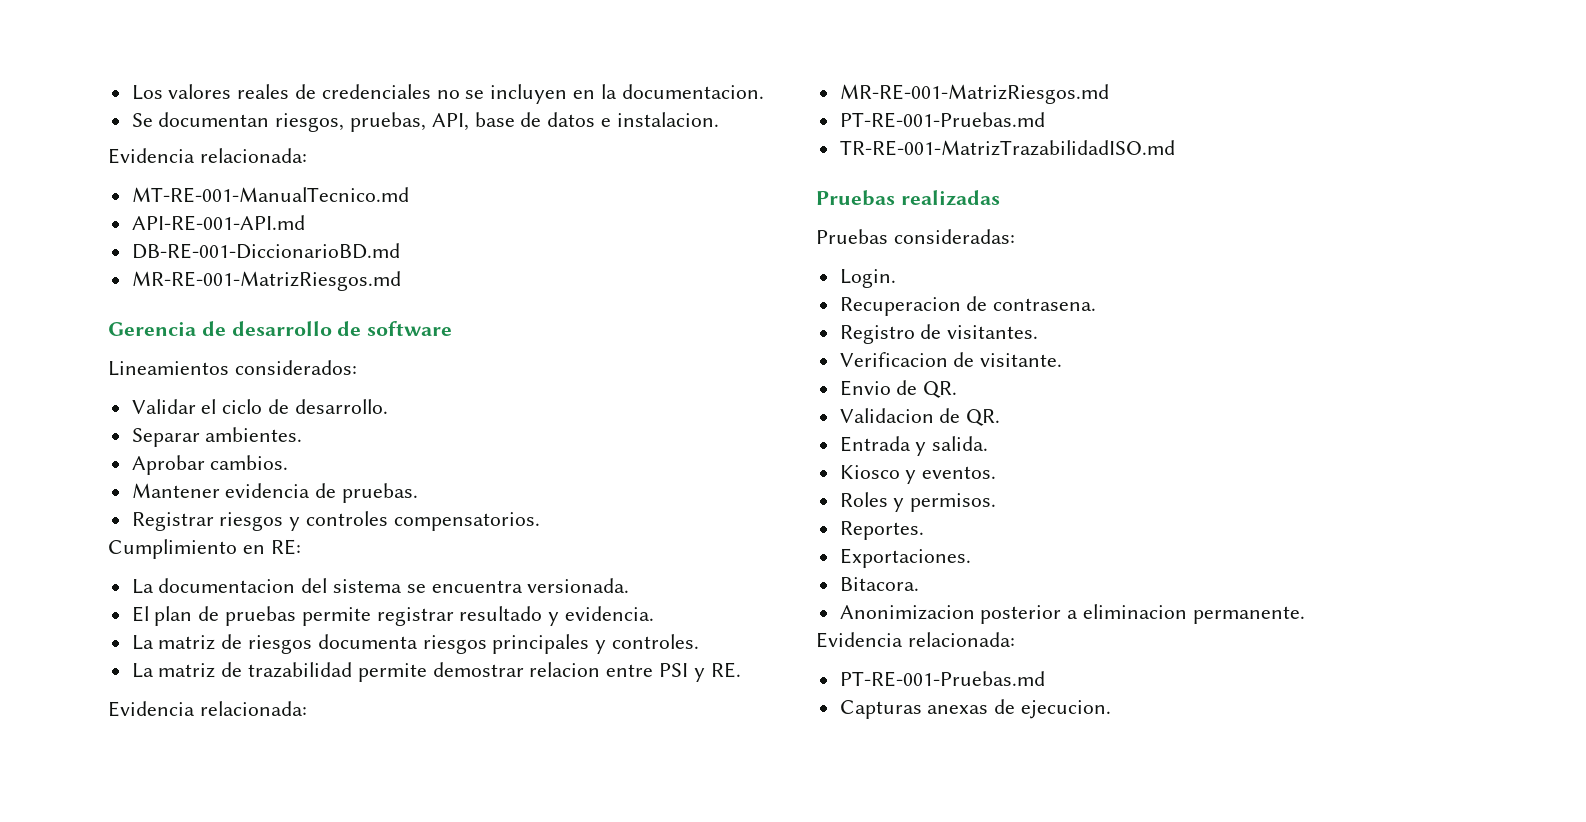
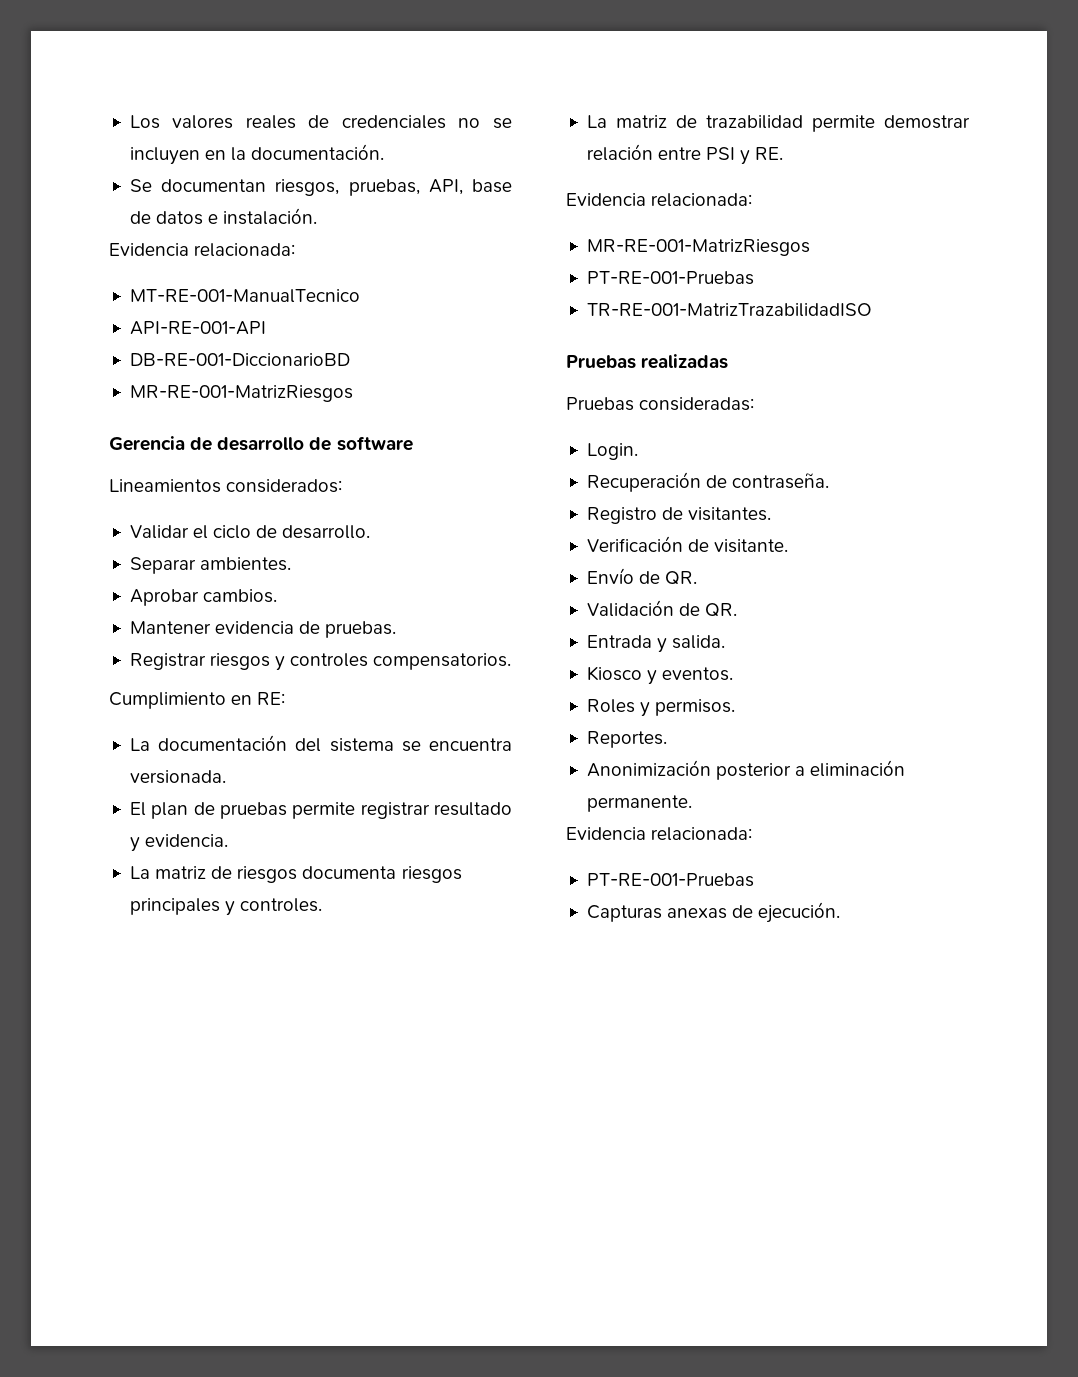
[621,84,764,99] documentacion. -> [251,144,385,160] documentación.
[616,112,719,127] [108,148,307,164] [131,187,409,203] [131,215,305,231] [131,243,400,259] [131,271,401,291] instalacion. // Evidencia relacionada: // MT-RE-001-ManualTecnico.md // API-RE-001-API.md // DB-RE-001-DiccionarioBD.md // MR-RE-001-MatrizRiesgos.md -> [223,208,318,225] [109,243,296,257] [129,289,360,303] [129,321,266,335] [129,353,350,366] [129,385,353,402] instalación. // Evidencia relacionada: // MT-RE-001-ManualTecnico // API-RE-001-API // DB-RE-001-DiccionarioBD // MR-RE-001-MatrizRiesgos
[158,578,296,593] documentacion -> [158,735,288,751] documentación
[529,662,601,677] relacion -> [586,144,653,161] relación
[839,84,1109,104] [839,112,1045,128] [839,140,1175,156] MR-RE-001-MatrizRiesgos.md // PT-RE-001-Pruebas.md // TR-RE-001-MatrizTrazabilidadISO.md -> [586,239,810,256] [586,271,754,285] [586,303,872,317] MR-RE-001-MatrizRiesgos // PT-RE-001-Pruebas // TR-RE-001-MatrizTrazabilidadISO
[839,296,1097,316] Recuperacion de contrasena. -> [586,472,830,492] Recuperación de contraseña.
[839,352,948,367] Verificacion -> [586,536,683,552] Verificación
[839,380,958,398] [839,408,934,423] Envio de QR. // Validacion -> [586,568,698,585] [586,600,674,617] Envío de QR. // Validación
[839,548,971,568] [839,577,919,591] [839,605,975,620] Exportaciones. // Bitacora. // Anonimizacion -> [586,760,711,777] Anonimización
[1083,604,1188,619] eliminacion -> [810,760,906,777] eliminación
[839,671,1045,687] PT-RE-001-Pruebas.md -> [586,873,754,887] PT-RE-001-Pruebas
[1021,700,1112,719] ejecucion. -> [758,902,841,923] ejecución.

